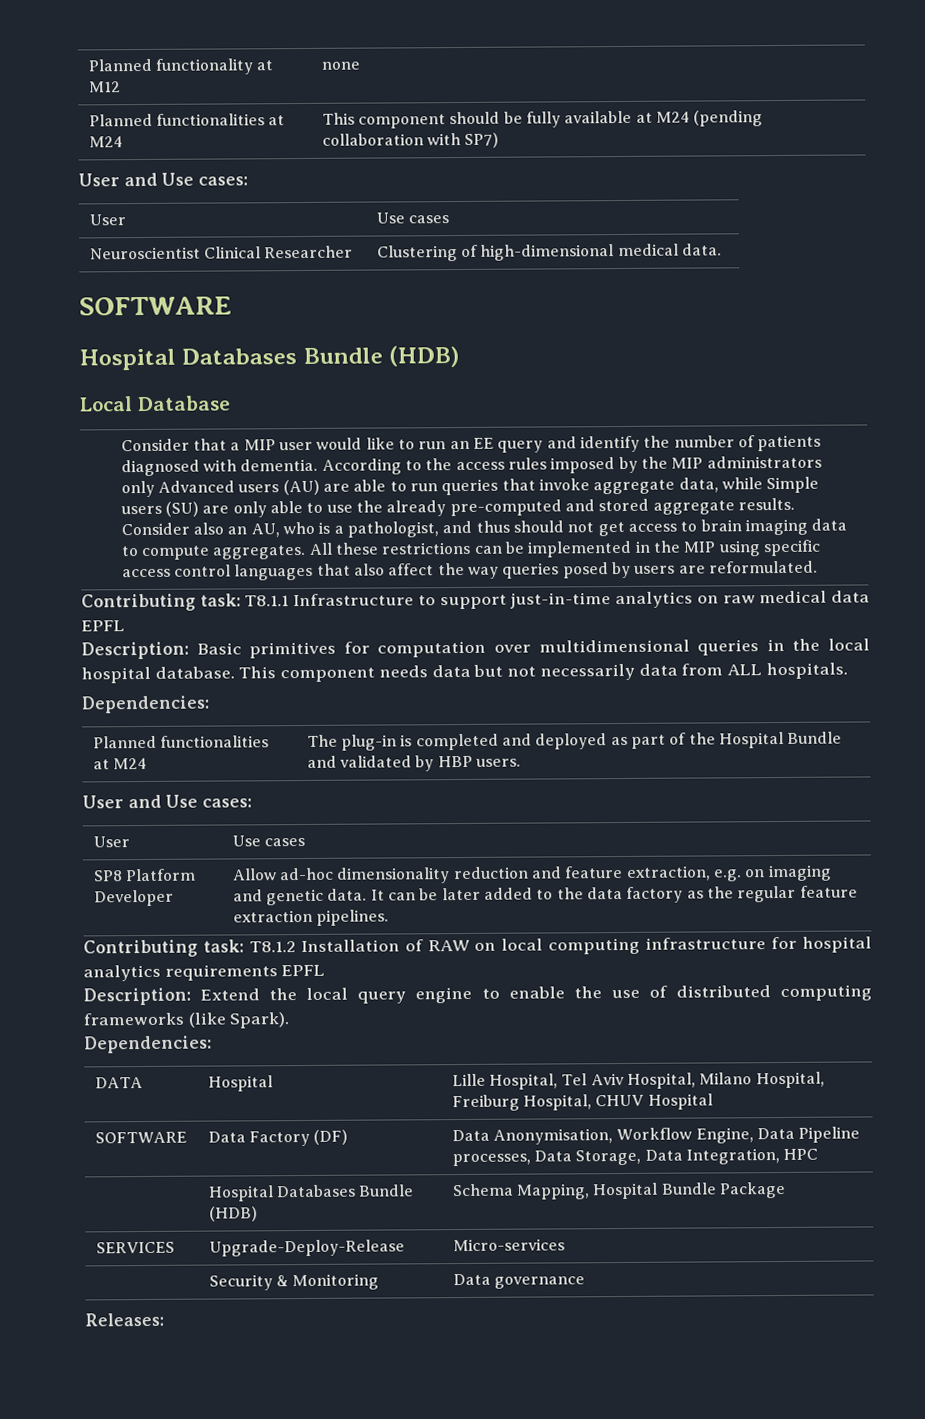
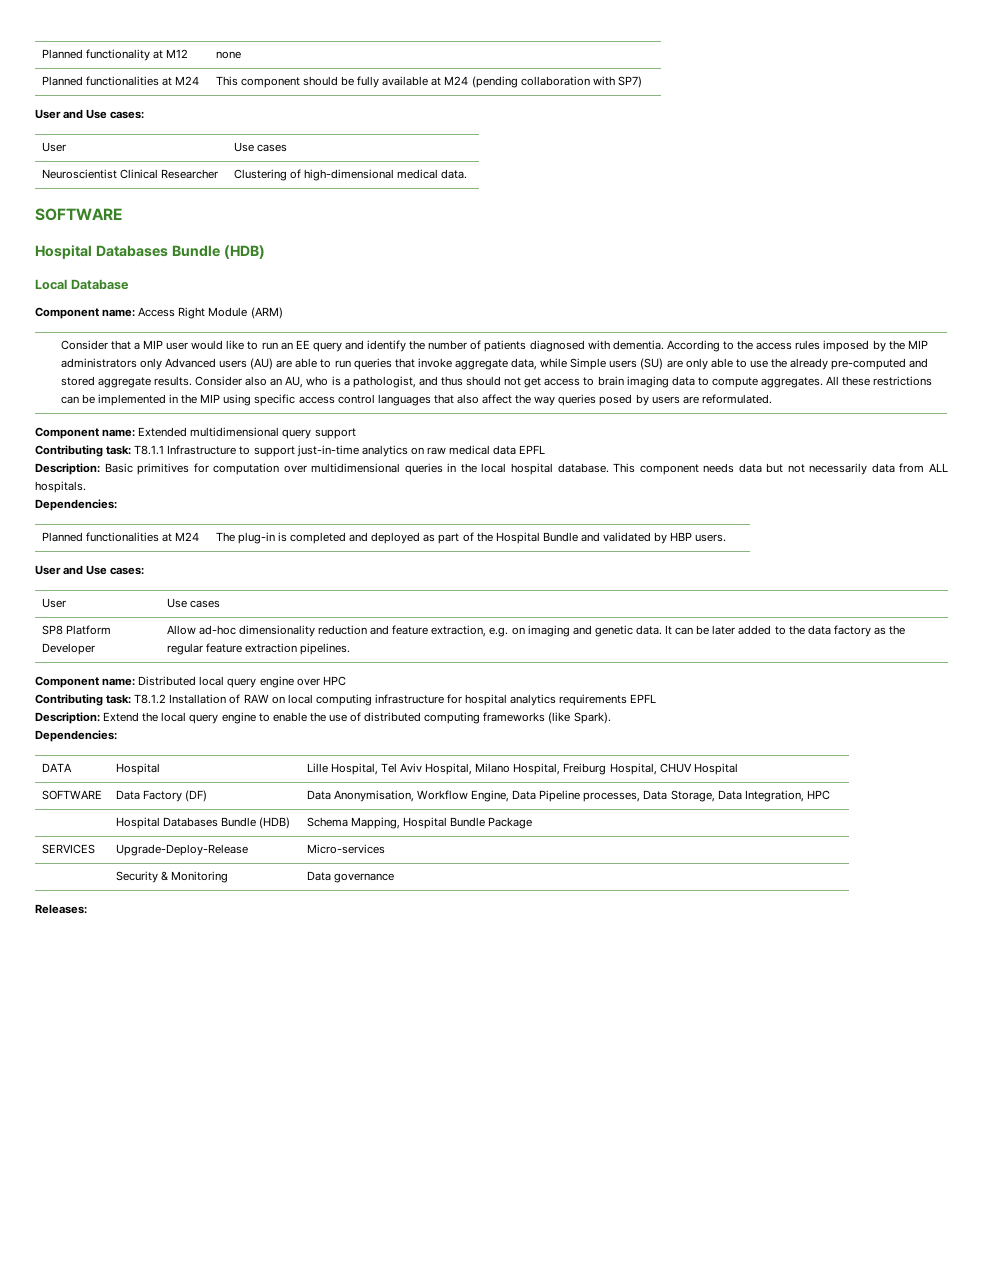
(231, 403) none -> [35,307,283,319] // Component name: Access Right Module (ARM)
(818, 567) none -> [35,427,356,439] // Component name: Extended multidimensional query support
(390, 917) none -> [35,676,346,688] // Component name: Distributed local query engine over HPC

